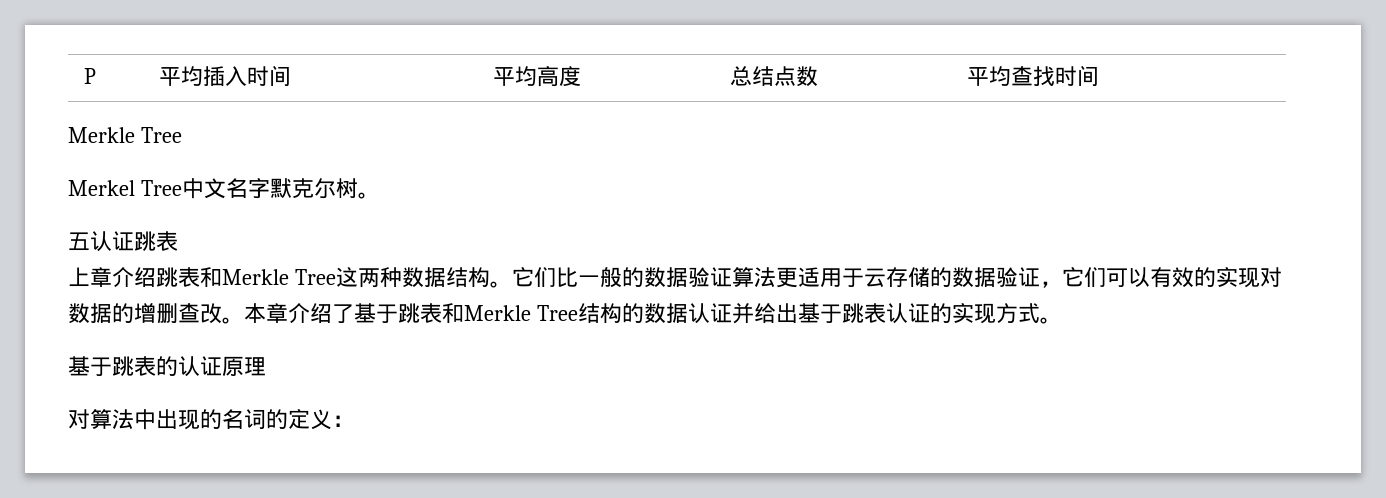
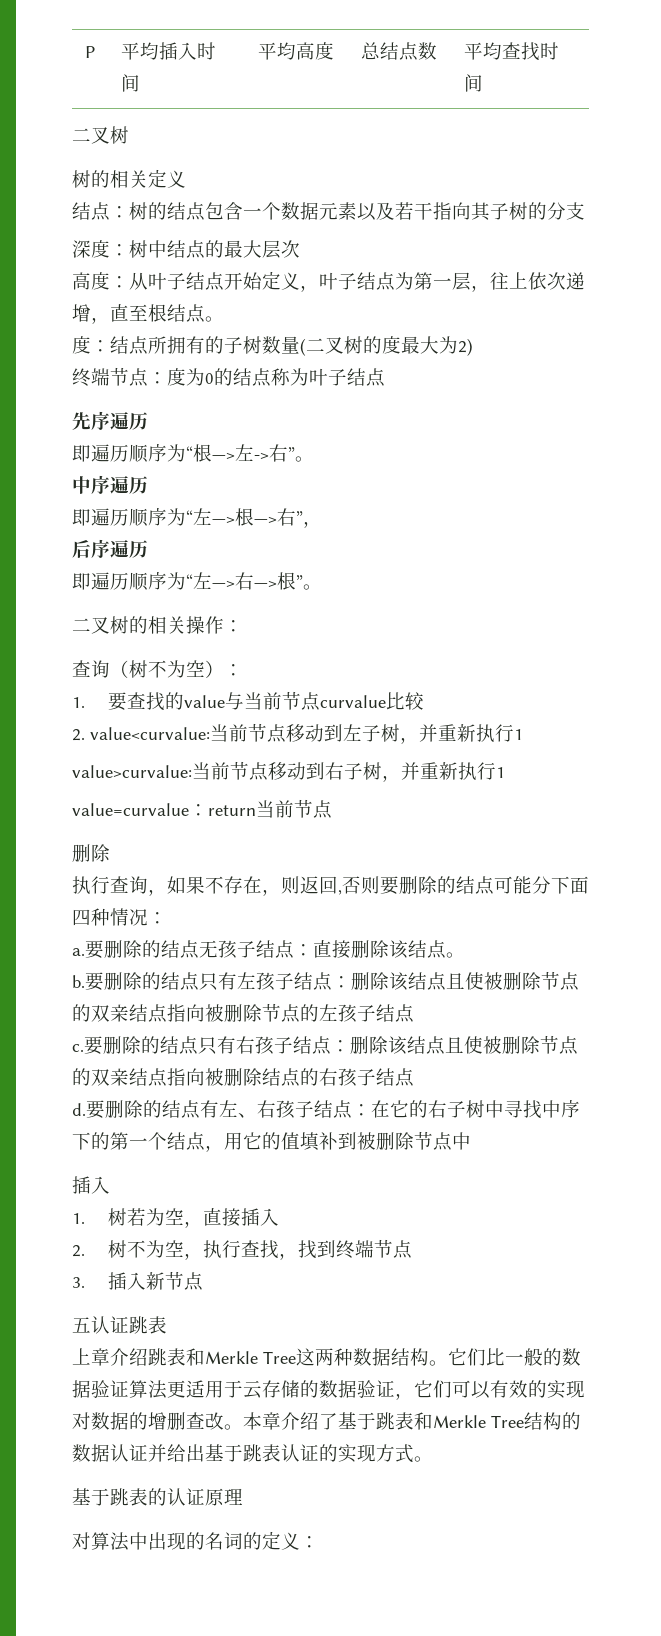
[68,127,182,143] [68,178,380,199] Merkle Tree // Merkel Tree中文名字默克尔树。 -> [72,126,129,144] [72,169,186,188] [72,202,585,221] [72,240,300,259] [72,271,585,292] [72,304,224,324] [72,336,473,356] [72,367,385,387] [72,411,148,430] [72,444,314,463] [72,475,148,494] [72,508,322,528] [72,539,148,558] [72,572,322,591] [72,616,243,634] [72,660,243,678] [72,691,425,711] [72,723,523,744] [72,761,505,782] [72,799,332,819] [72,844,110,862] [72,876,589,896] [72,908,167,926] [72,940,465,959] [72,971,579,991] [72,1003,414,1023] [72,1035,578,1055] [72,1068,414,1087] [72,1100,580,1119] [72,1131,471,1152] [72,1176,110,1194] [72,1208,280,1228] [72,1239,413,1260] [72,1271,204,1291] 二叉树 // 树的相关定义 // 结点：树的结点包含一个数据元素以及若干指向其子树的分支 // 深度：树中结点的最大层次 // 高度：从叶子结点开始定义，叶子结点为第一层，往上依次递增，直至根结点。 // 度：结点所拥有的子树数量(二叉树的度最大为2) // 终端节点：度为0的结点称为叶子结点 // 先序遍历 // 即遍历顺序为“根—>左->右”。 // 中序遍历 // 即遍历顺序为“左—>根—>右”， // 后序遍历 // 即遍历顺序为“左—>右—>根”。 // 二叉树的相关操作： // 查询（树不为空）： // 1.要查找的value与当前节点curvalue比较 // 2. value<curvalue:当前节点移动到左子树，并重新执行1 // value>curvalue:当前节点移动到右子树，并重新执行1 // value=curvalue：return当前节点 // 删除 // 执行查询，如果不存在，则返回,否则要删除的结点可能分下面四种情况： // a.要删除的结点无孩子结点：直接删除该结点。 // b.要删除的结点只有左孩子结点：删除该结点且使被删除节点的双亲结点指向被删除节点的左孩子结点 // c.要删除的结点只有右孩子结点：删除该结点且使被删除节点的双亲结点指向被删除结点的右孩子结点 // d.要删除的结点有左、右孩子结点：在它的右子树中寻找中序下的第一个结点，用它的值填补到被删除节点中 // 插入 // 1.树若为空，直接插入 // 2.树不为空，执行查找，找到终端节点 // 3.插入新节点

